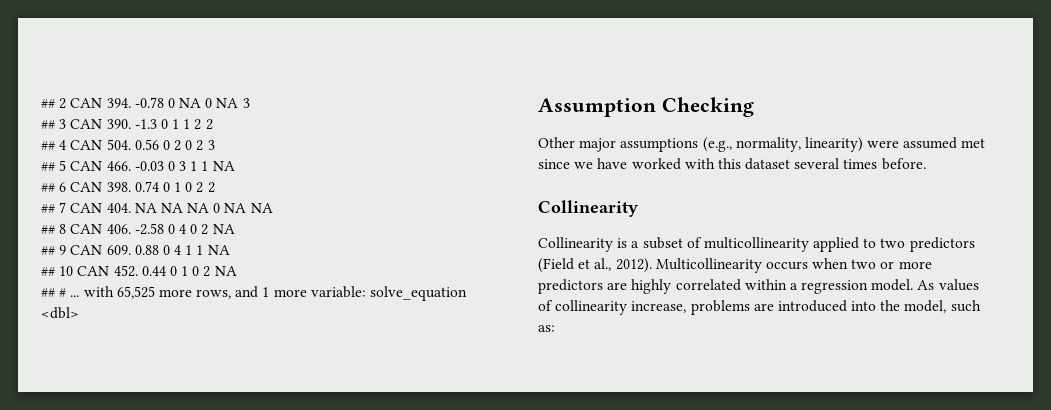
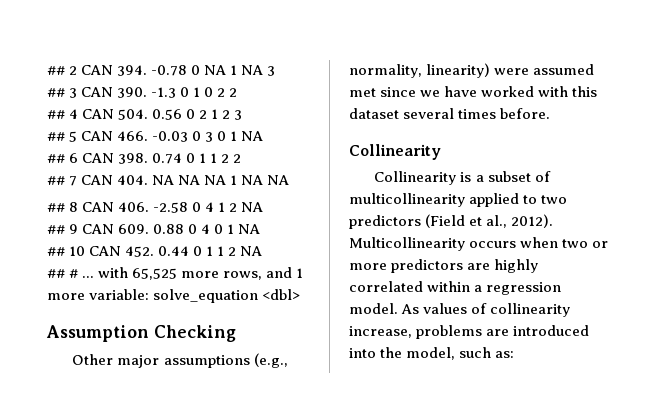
[205,98,213,108] 0 -> [230,65,238,75] 1
[183,119,191,129] 1 -> [204,87,214,97] 0
[185,140,193,150] 0 -> [211,109,219,119] 1
[190,161,198,171] 1 -> [217,131,227,141] 0
[185,182,193,192] 0 -> [210,153,218,163] 1
[213,203,221,213] 0 -> [230,175,238,185] 1
[190,224,198,234] 0 -> [218,202,226,212] 1
[185,245,193,255] 1 -> [214,224,224,234] 0
[192,266,200,276] 0 -> [217,246,225,256] 1

